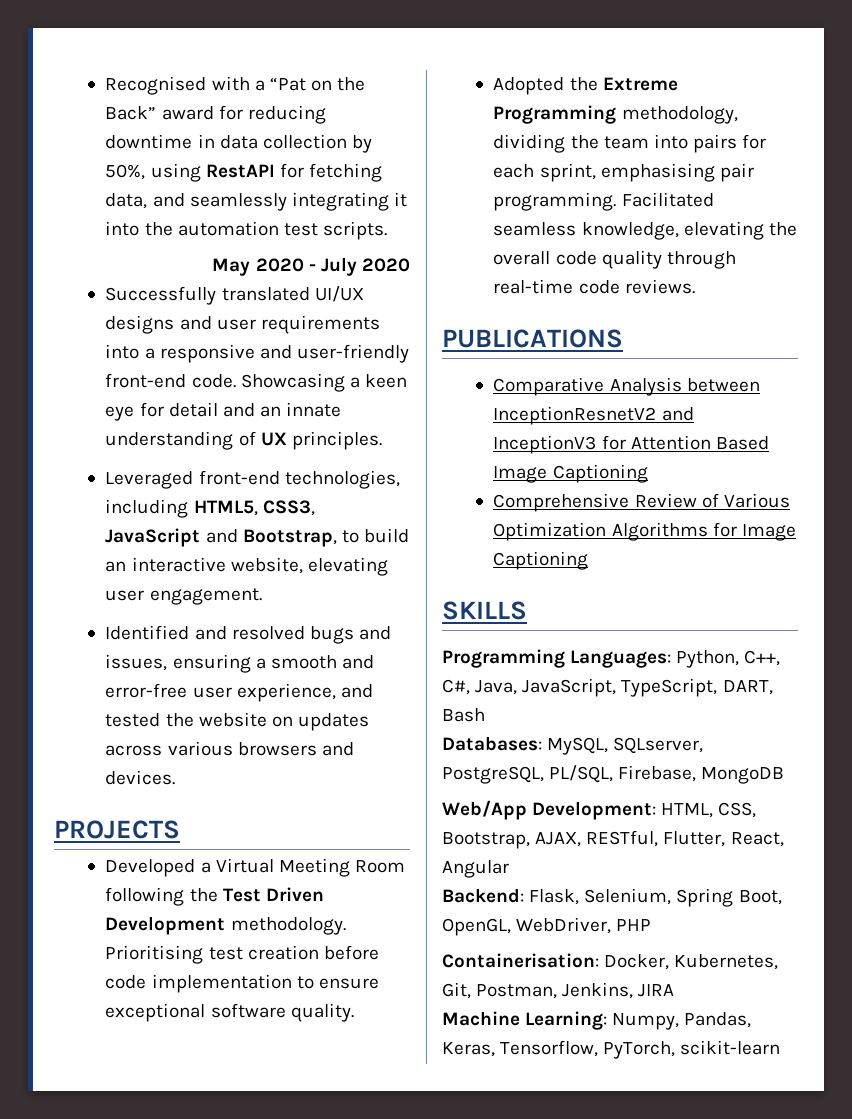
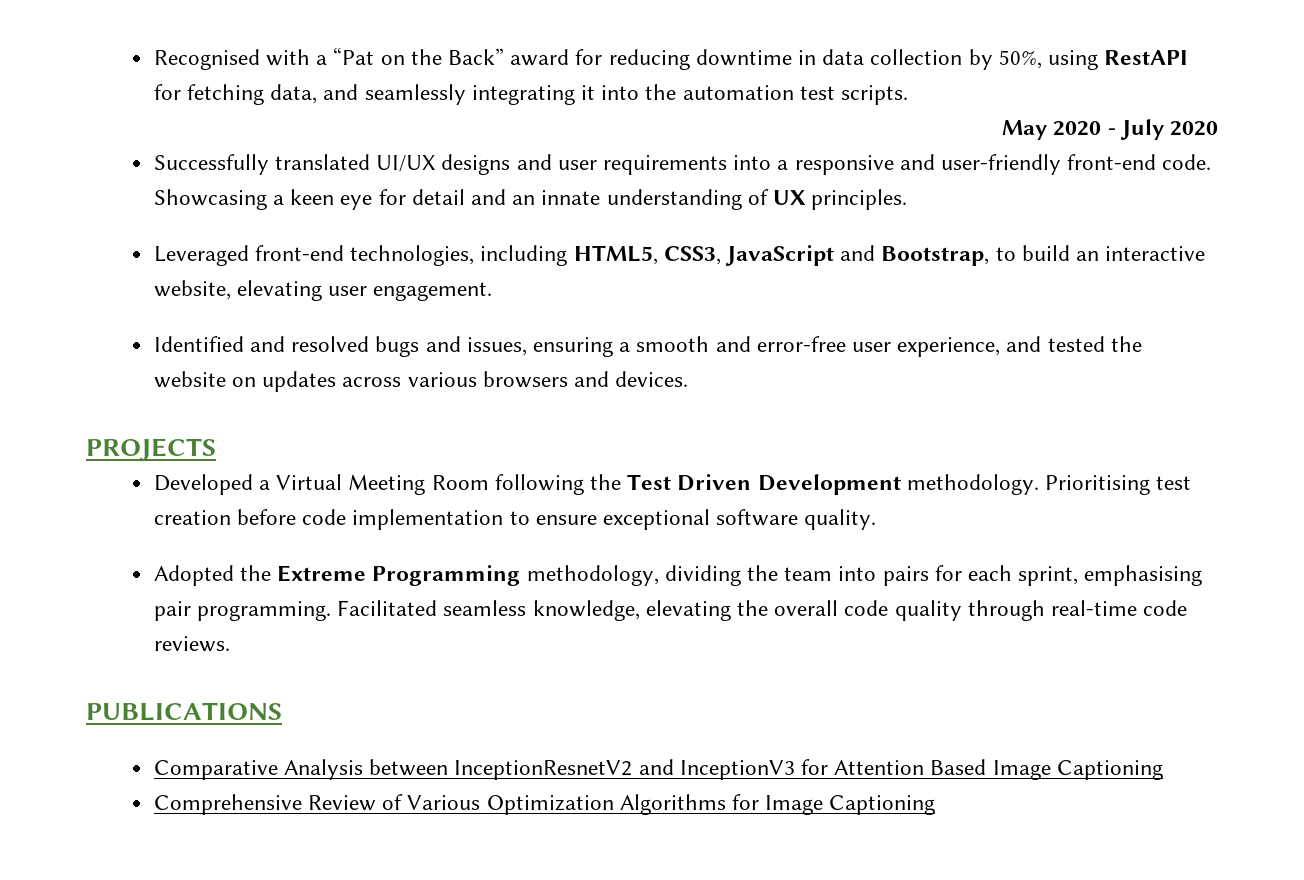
[442,601,527,620] [442,649,781,668] [442,678,773,697] [442,708,485,722] [442,736,704,755] [442,765,785,784] [442,800,757,820] [442,830,784,849] [442,860,509,878] [442,888,782,907] [442,917,652,936] [442,953,779,970] [442,982,675,999] [442,1011,752,1030] [442,1040,781,1059] // SKILLS // Programming Languages: Python, C++, C#, Java, JavaScript, TypeScript, DART, Bash // Databases: MySQL, SQLserver, PostgreSQL, PL/SQL, Firebase, MongoDB // Web/App Development: HTML, CSS, Bootstrap, AJAX, RESTful, Flutter, React, Angular // Backend: Flask, Selenium, Spring Boot, OpenGL, WebDriver, PHP // Containerisation: Docker, Kubernetes, Git, Postman, Jenkins, JIRA // Machine Learning: Numpy, Pandas, Keras, Tensorflow, PyTorch, scikit-learn -> (936, 805) none

